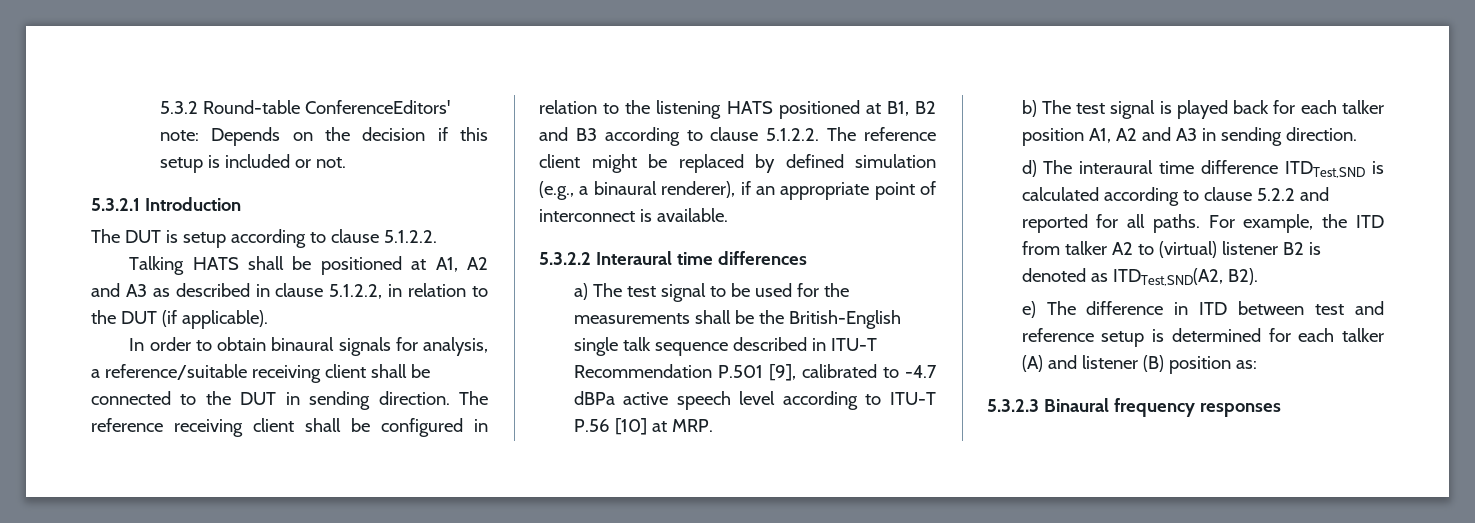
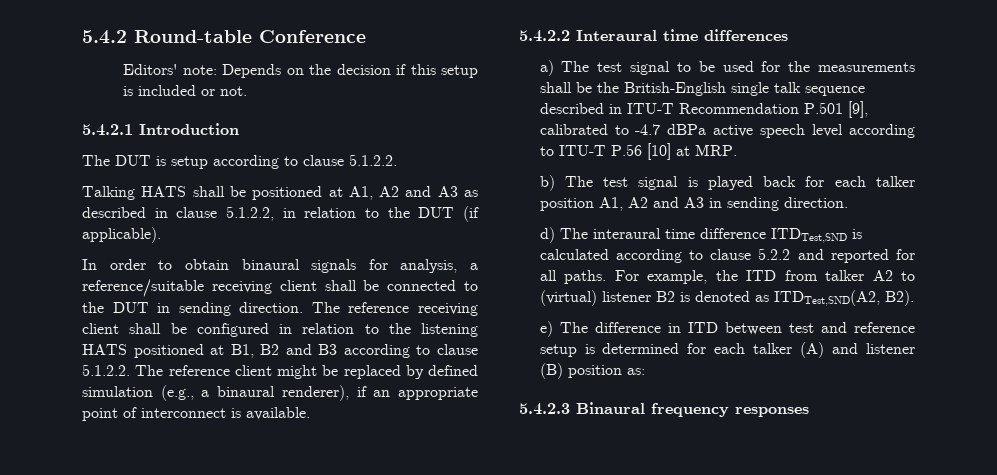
[160,100,451,114] 5.3.2 Round-table ConferenceEditors' -> [82,30,366,44] [123,64,178,75] 5.4.2 Round-table Conference // Editors'
[91,198,140,211] 5.3.2.1 -> [82,124,133,136] 5.4.2.1
[539,252,591,265] 5.3.2.2 -> [519,30,570,42] 5.4.2.2
[987,399,1039,412] 5.3.2.3 -> [519,403,570,415] 5.4.2.3

